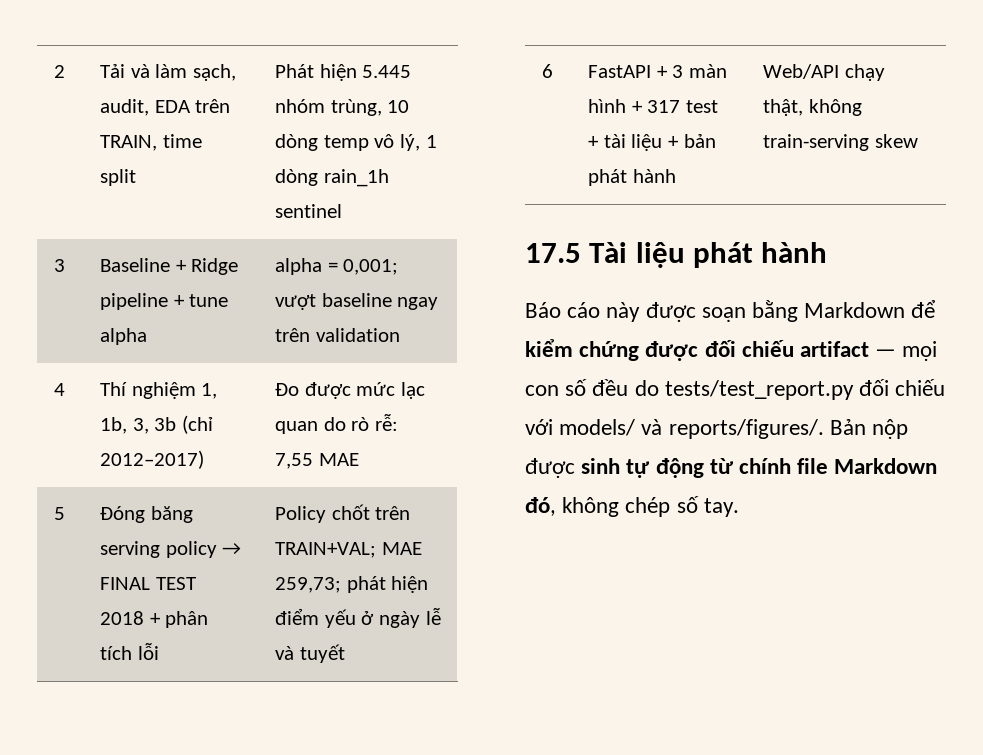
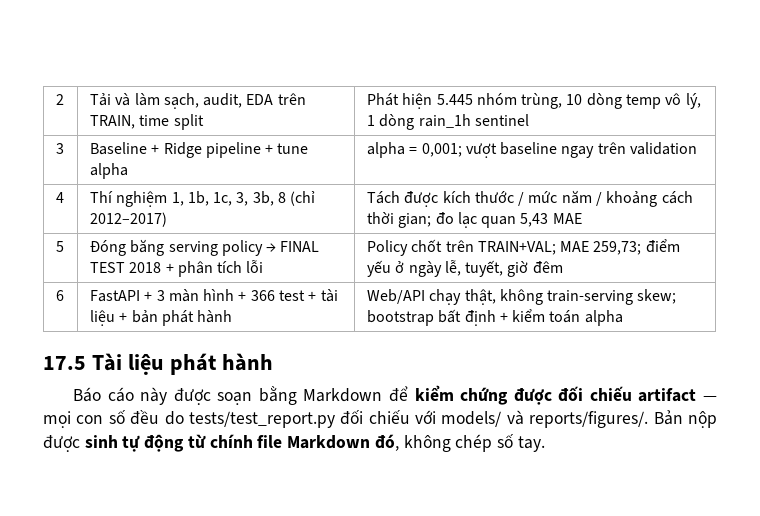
[132,415,213,434] [100,450,205,469] [275,382,425,399] [275,414,398,434] [275,453,314,469] 3, 3b (chỉ 2012–2017) | Đo được mức lạc quan do rò rễ: 7,55 -> [213,191,316,206] [89,212,167,227] [366,190,693,207] [366,212,549,228] 1c, 3, 3b, 8 (chỉ 2012–2017) | Tách được kích thước / mức năm / khoảng cách thời gian; đo lạc quan 5,43
[346,576,429,593] phát hiện -> (642, 248) none
[425,608,441,625] [275,644,345,663] lễ và tuyết -> [444,260,563,277] lễ, tuyết, giờ đêm
[647,100,681,113] 317 -> [250,290,275,301] 366
[874,134,918,148] skew -> [637,289,677,304] [366,309,623,326] skew; bootstrap bất định + kiểm toán alpha

